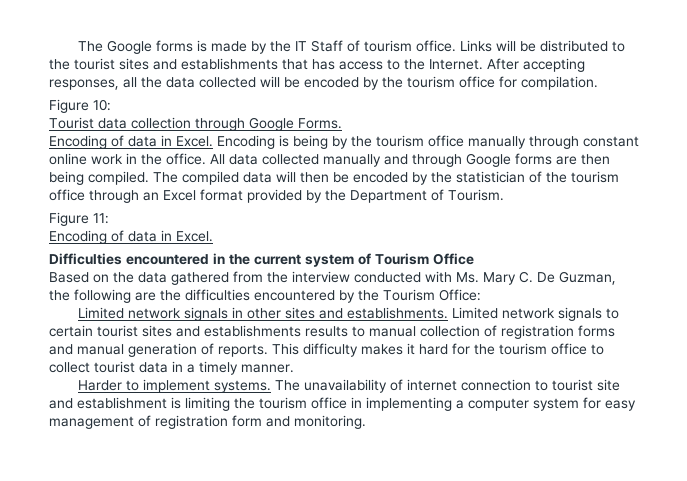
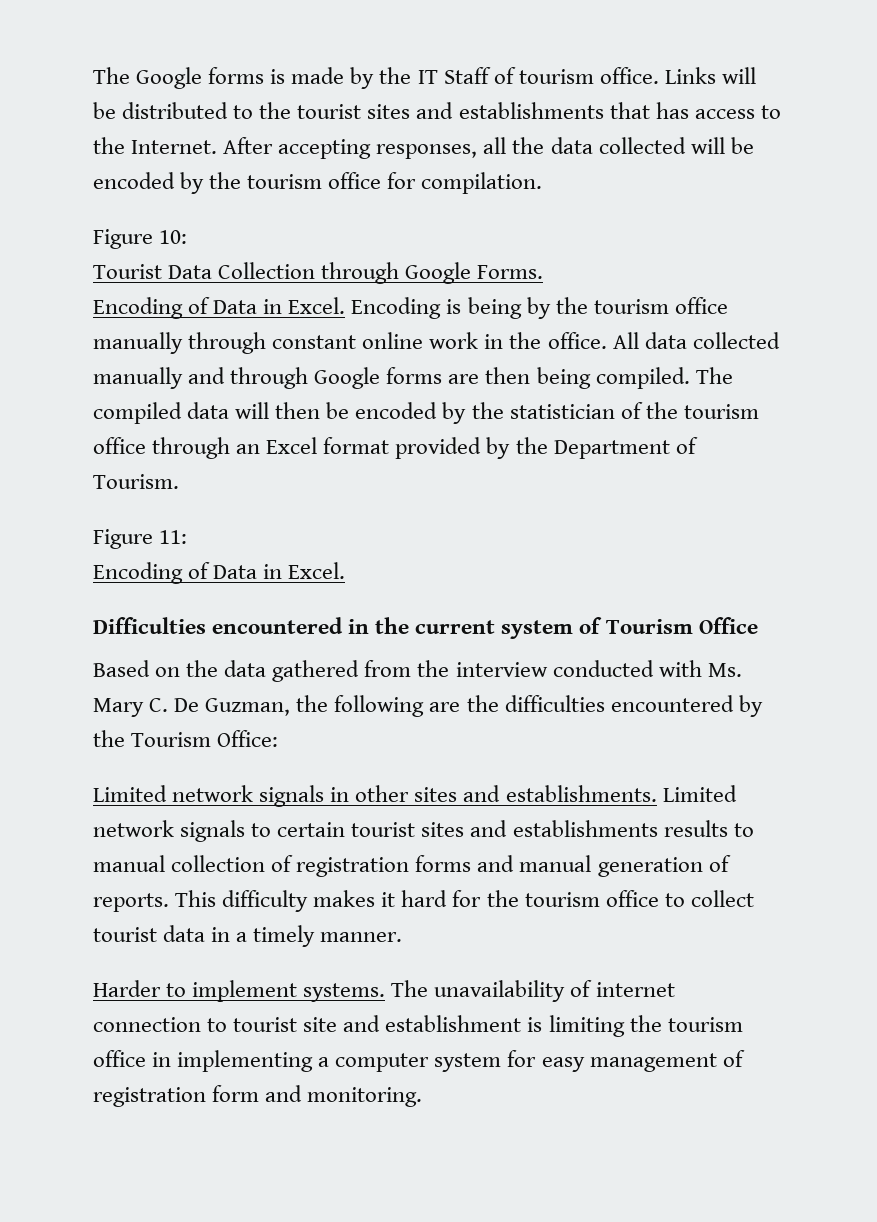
[98,117,191,129] data collection -> [168,262,316,279] Data Collection
[128,136,157,147] data -> [213,300,258,314] Data
[128,231,157,242] data -> [213,565,258,579] Data

